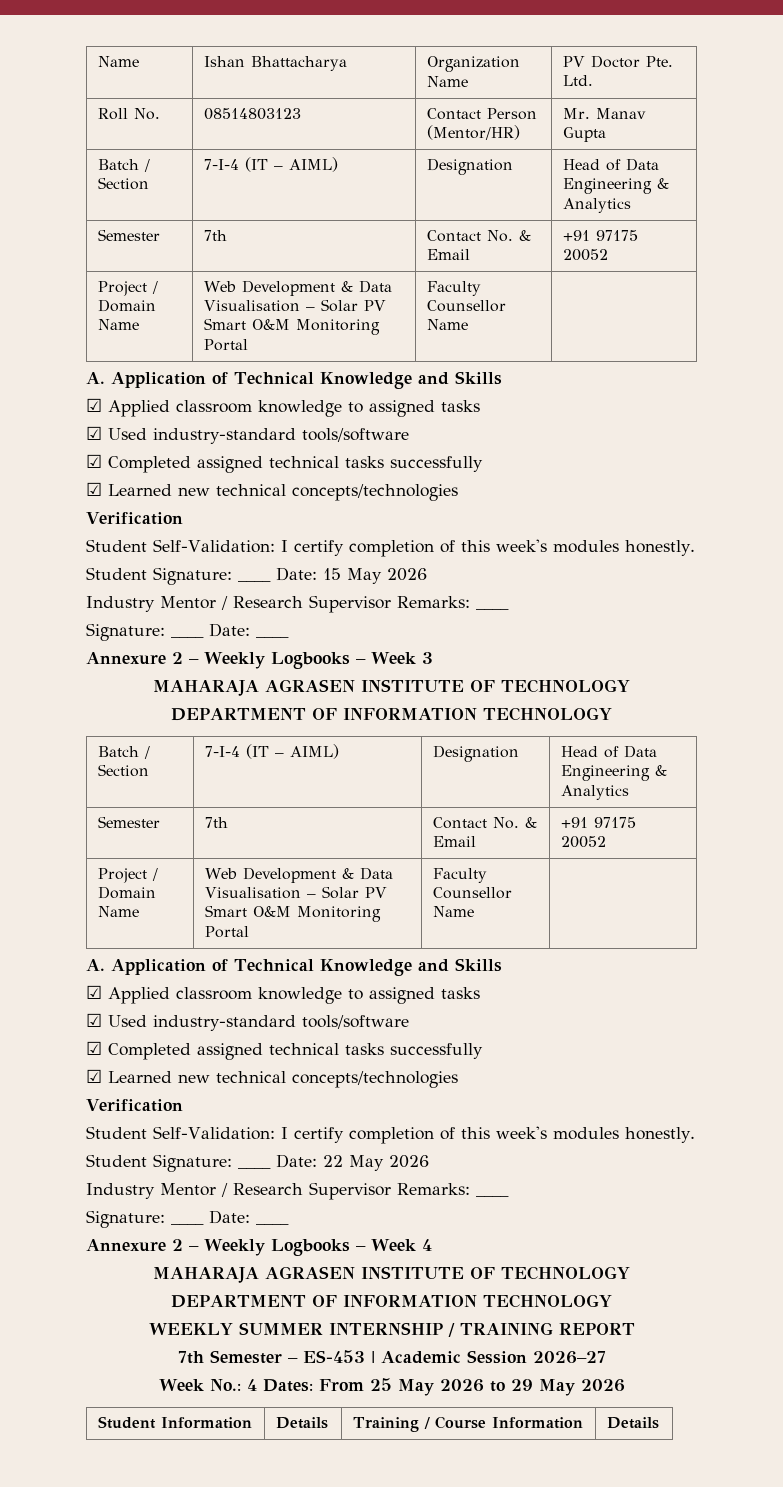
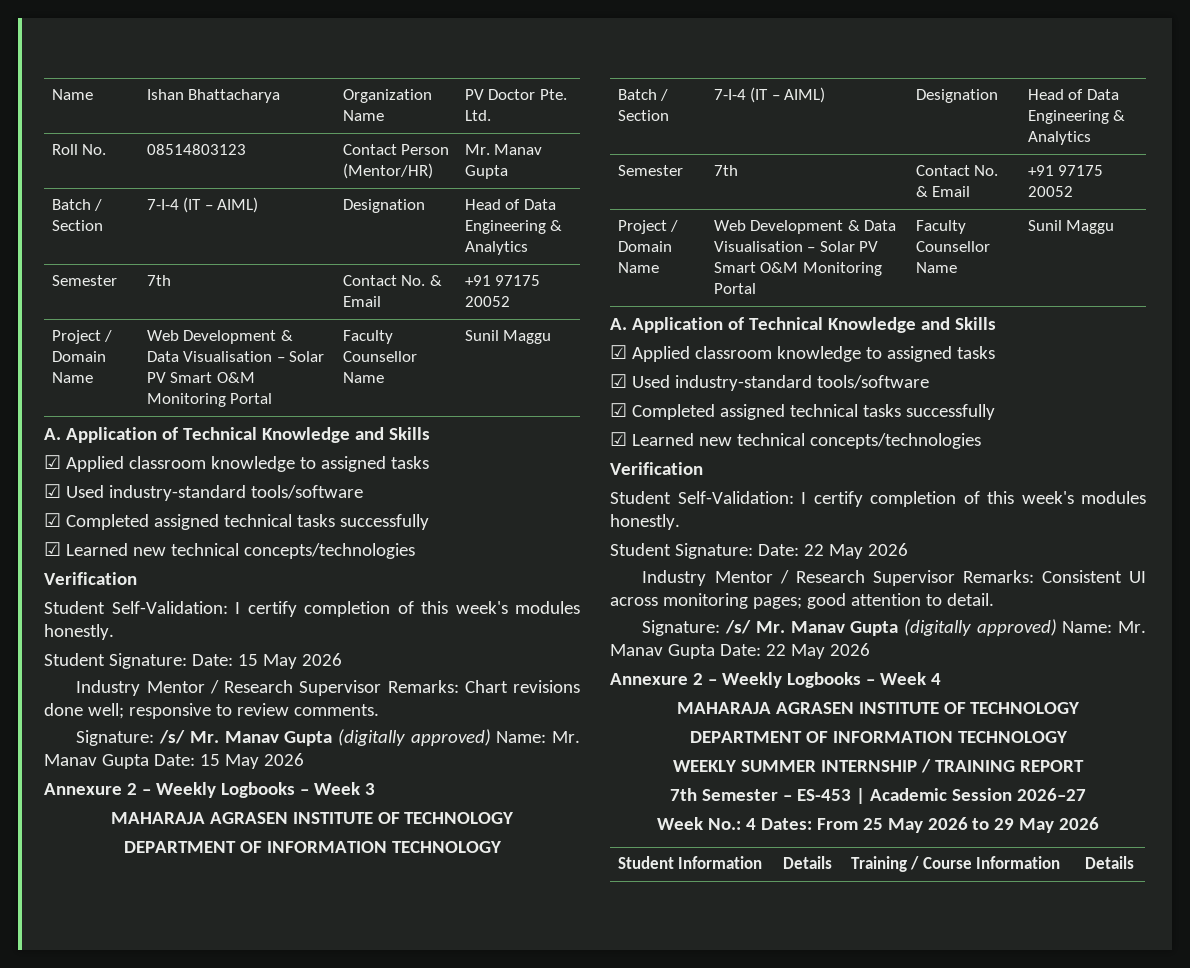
(469, 324) none -> [465,330,552,344] Sunil Maggu
[238,580,271,582] ____ -> (187, 661) none
[476,608,509,610] [86,623,289,641] ____ // Signature: ____ Date: ____ -> [464,680,580,693] [44,703,379,719] [76,729,581,746] [44,753,304,769] Chart revisions done well; responsive to review comments. // Signature: /s/ Mr. Manav Gupta (digitally approved) Name: Mr. Manav Gupta Date: 15 May 2026
(475, 911) none -> [1028,220,1115,234] Sunil Maggu
[238,1167,271,1169] ____ -> (753, 551) none
[476,1195,509,1197] [86,1210,289,1228] ____ // Signature: ____ Date: ____ -> [1041,570,1146,583] [610,593,994,609] [642,619,1146,636] [610,643,870,659] Consistent UI across monitoring pages; good attention to detail. // Signature: /s/ Mr. Manav Gupta (digitally approved) Name: Mr. Manav Gupta Date: 22 May 2026

